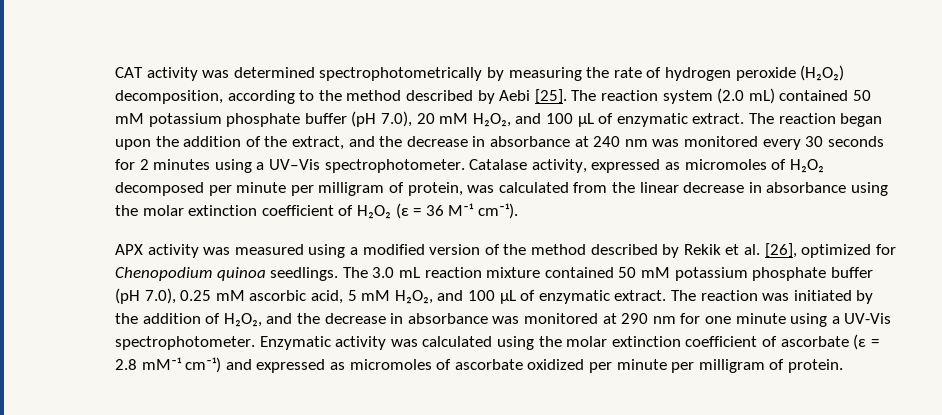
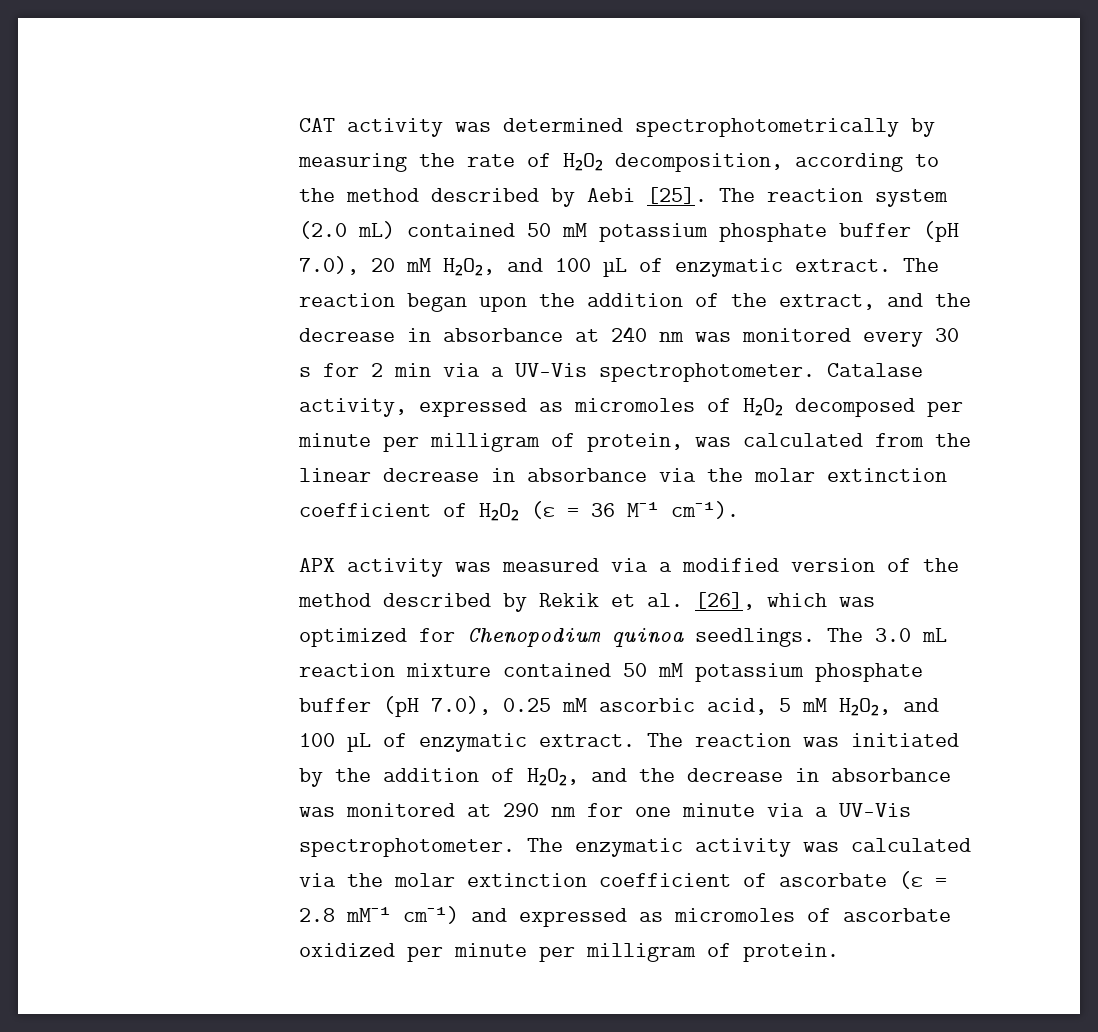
[664,65,845,81] hydrogen peroxide (H₂O₂) -> [563,153,604,171] H₂O₂
[827,136,884,147] seconds -> [299,367,312,377] s
[153,159,252,173] minutes using -> [394,363,481,377] min via
[850,182,888,196] using -> [659,468,697,482] via
[308,244,346,258] using -> [611,558,649,572] via
(797, 250) none -> [767,593,876,607] which was
[790,313,892,327] [115,336,331,350] using a UV-Vis spectrophotometer. Enzymatic -> [767,803,912,817] [299,838,684,857] via a UV‒Vis spectrophotometer. The enzymatic
[497,336,535,350] using -> [299,873,337,887] via

